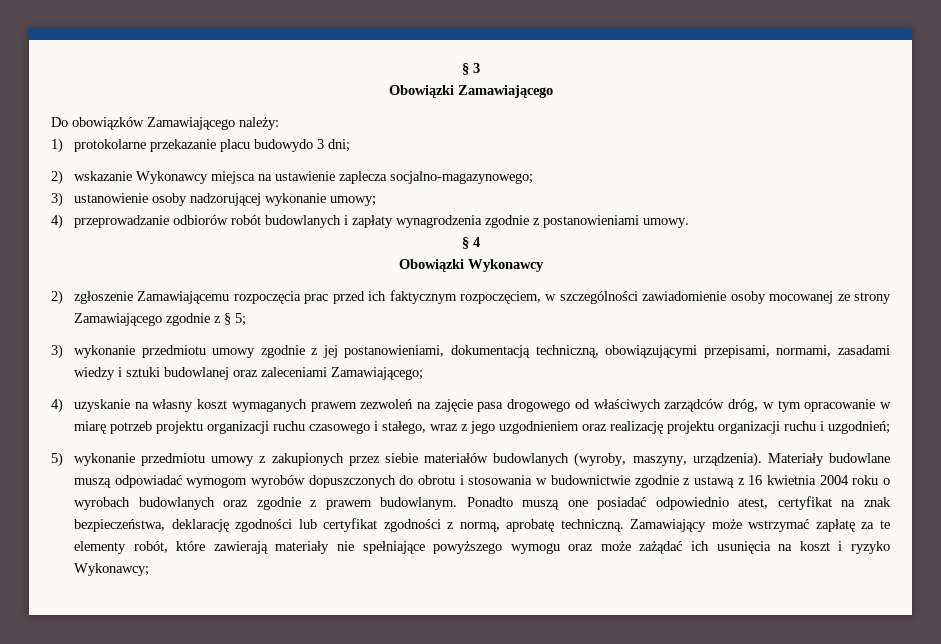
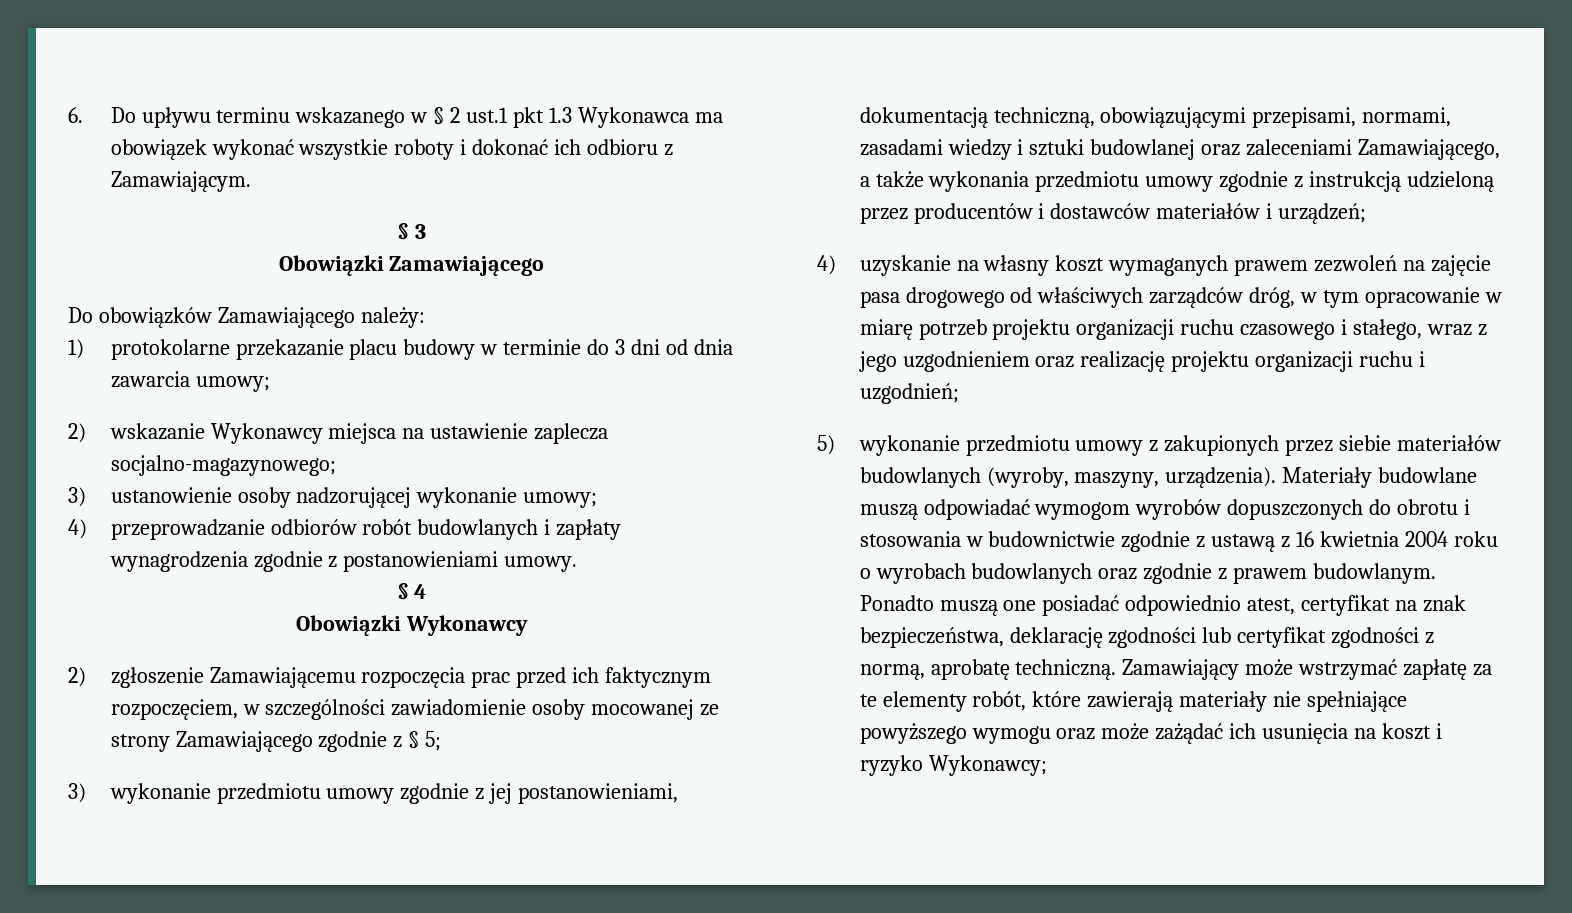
(461, 69) none -> [68,107,723,128] [110,139,674,160] [110,171,251,192] 6. Do upływu terminu wskazanego w § 2 ust.1 pkt 1.3 Wykonawca ma obowiązek wykonać wszystkie roboty i dokonać ich odbioru z Zamawiającym. //
[253,139,350,152] budowydo 3 dni; -> [403,339,733,360] [110,371,270,392] budowy w terminie do 3 dni od dnia zawarcia umowy;
[330,367,423,380] Zamawiającego; -> [1358,139,1501,160] [859,171,1495,192] [859,203,1367,224] Zamawiającego, a także wykonania przedmiotu umowy zgodnie z instrukcją udzieloną przez producentów i dostawców materiałów i urządzeń;

